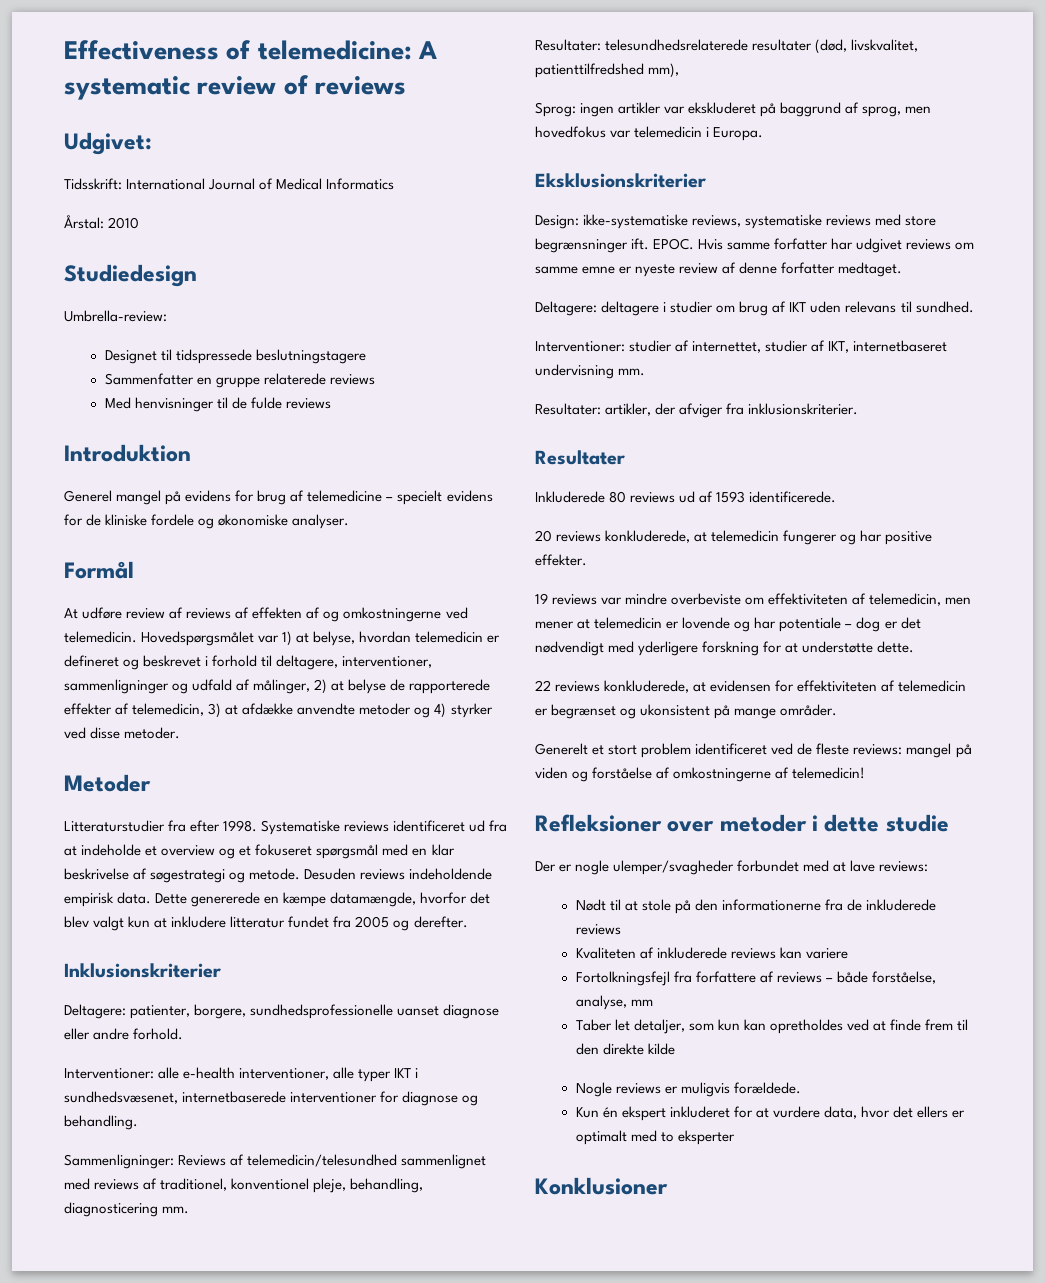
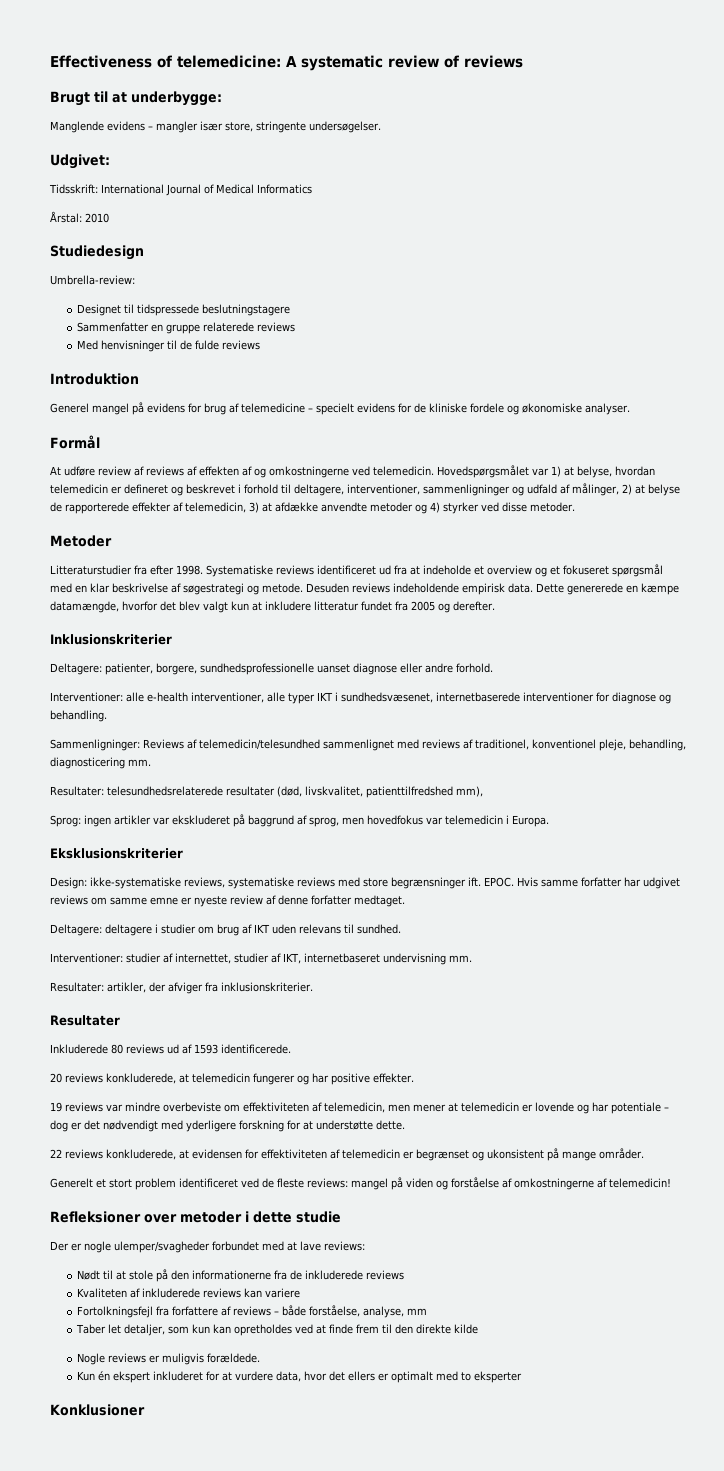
(406, 85) none -> [50,91,222,106] [50,121,381,133] // Brugt til at underbygge: // Manglende evidens – mangler især store, stringente undersøgelser.

